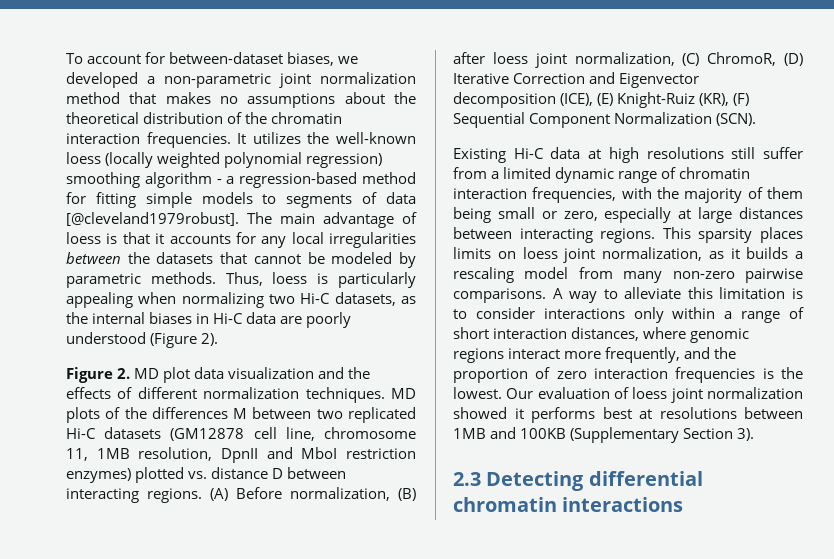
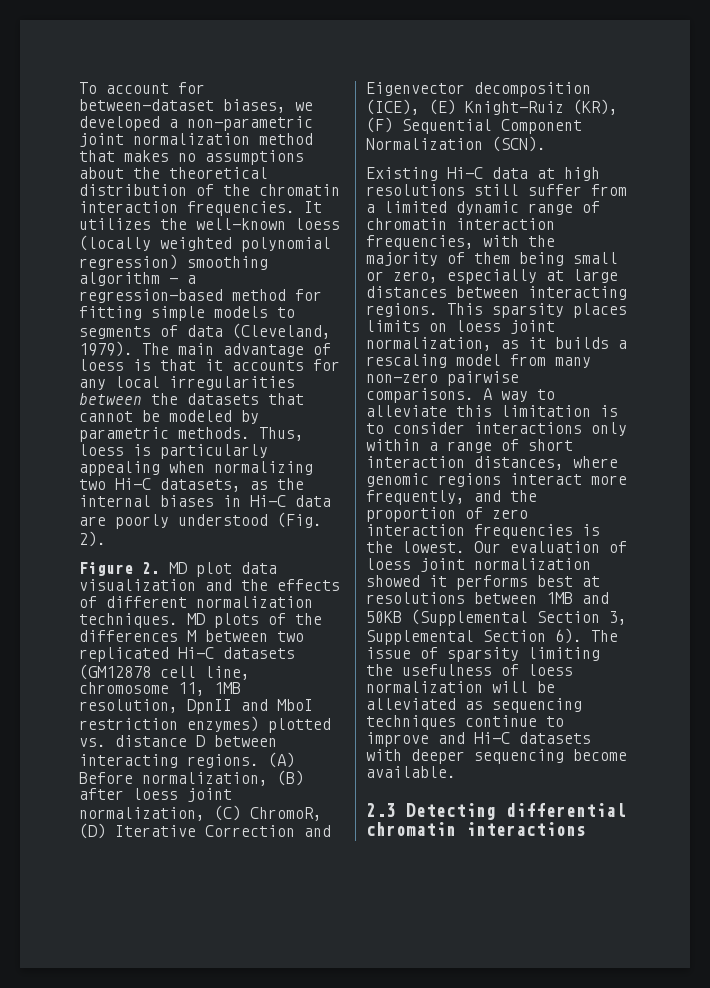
[66,212,239,226] [@cleveland1979robust]. -> [232,323,331,339] [79,341,133,357] (Cleveland, 1979).
[150,333,198,348] (Figure -> [277,512,322,528] (Fig.
[520,427,755,443] 100KB (Supplementary Section 3). -> [366,609,627,626] [366,628,618,645] [366,647,600,662] [366,664,573,676] [366,681,555,693] [366,698,582,713] [366,715,564,730] [366,732,591,747] [366,749,627,764] [366,766,456,778] 50KB (Supplemental Section 3, Supplemental Section 6). The issue of sparsity limiting the usefulness of loess normalization will be alleviated as sequencing techniques continue to improve and Hi-C datasets with deeper sequencing become available.

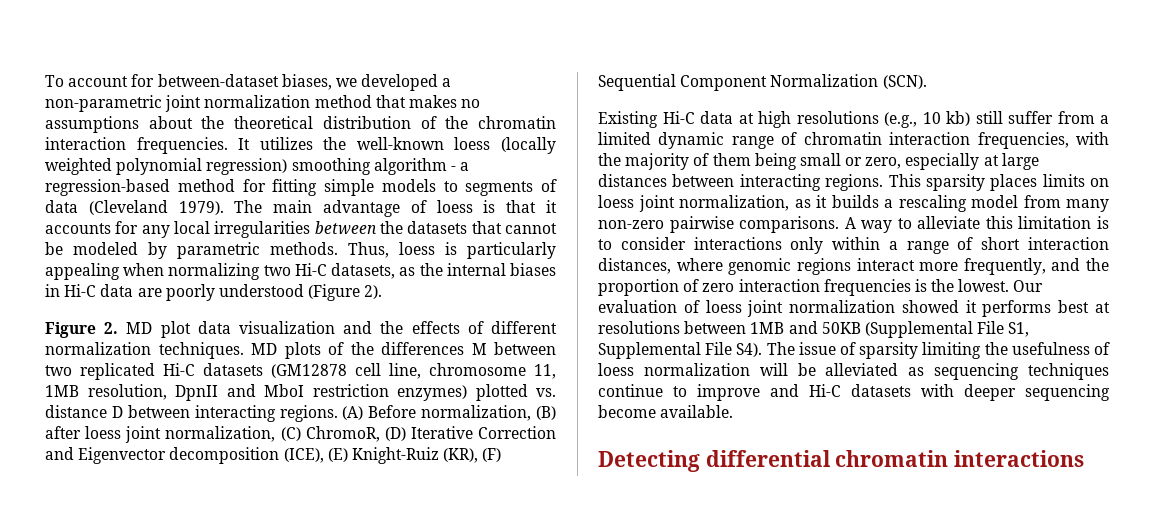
[232,323,331,339] (Cleveland, -> [88,200,168,215] (Cleveland
[277,512,322,528] (Fig. -> [308,284,361,301] (Figure
(465, 190) none -> [884,111,970,128] (e.g., 10 kb)
[537,611,627,625] [366,628,582,645] Section 3, Supplemental Section 6). -> [977,321,1030,337] [598,342,763,359] File S1, Supplemental File S4).
[366,803,396,817] 2.3 -> (734, 411) none

